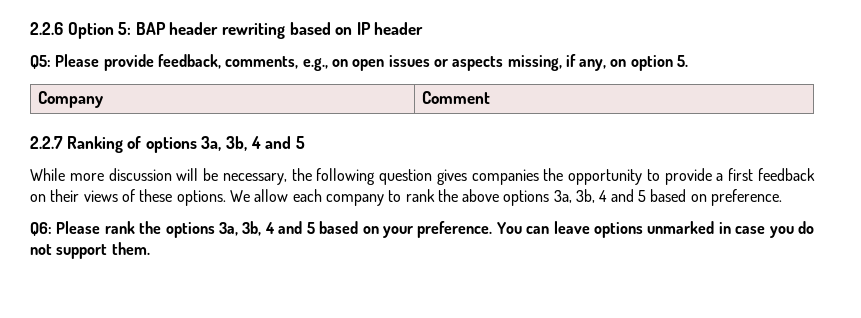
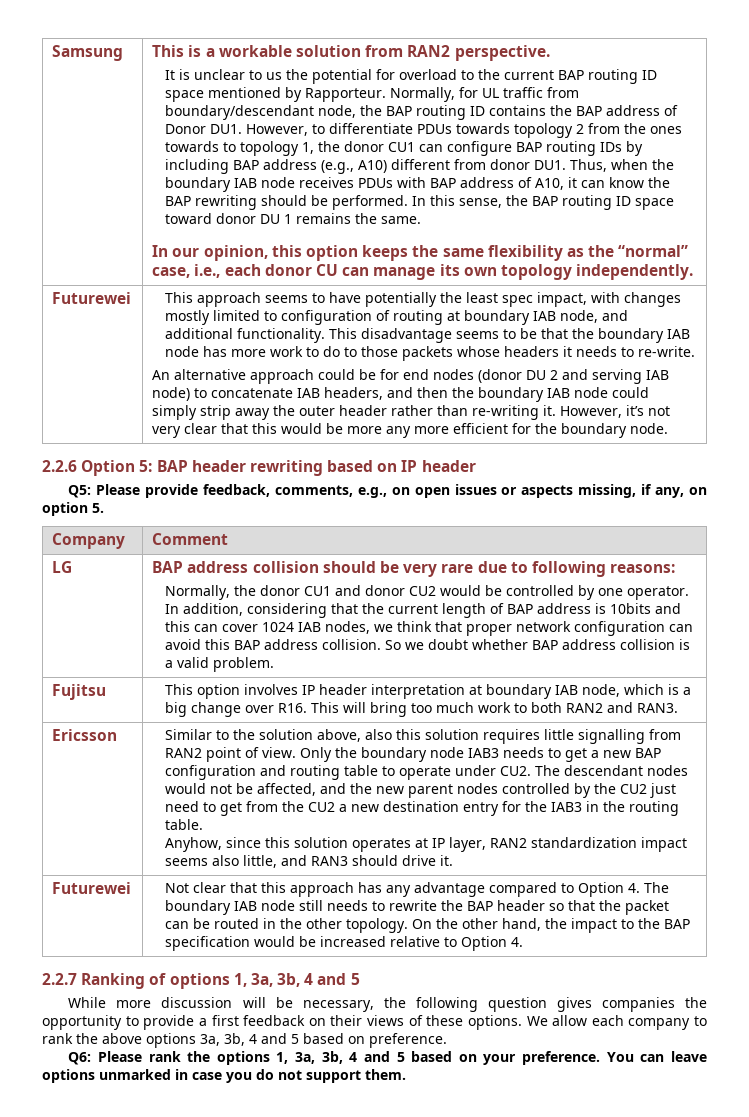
(30, 28) none -> [52,45,124,61] [152,45,550,61] [165,69,658,84] [165,87,580,102] [165,105,679,120] [165,123,683,138] [165,141,644,156] [165,159,675,174] [165,177,671,192] [165,195,675,210] [165,213,422,224] [152,245,689,261] [152,264,694,280] [52,292,132,304] [165,292,682,307] [165,310,629,325] [165,328,691,343] [165,346,696,361] [152,369,670,384] [152,387,650,402] [152,405,671,420] [152,423,669,438] Samsung | This is a workable solution from RAN2 perspective. // It is unclear to us the potential for overload to the current BAP routing ID space mentioned by Rapporteur. Normally, for UL traffic from boundary/descendant node, the BAP routing ID contains the BAP address of Donor DU1. However, to differentiate PDUs towards topology 2 from the ones towards to topology 1, the donor CU1 can configure BAP routing IDs by including BAP address (e.g., A10) different from donor DU1. Thus, when the boundary IAB node receives PDUs with BAP address of A10, it can know the BAP rewriting should be performed. In this sense, the BAP routing ID space toward donor DU 1 remains the same. // In our opinion, this option keeps the same flexibility as the “normal” case, i.e., each donor CU can manage its own topology independently. // Futurewei | This approach seems to have potentially the least spec impact, with changes mostly limited to configuration of routing at boundary IAB node, and additional functionality. This disadvantage seems to be that the boundary IAB node has more work to do to those packets whose headers it needs to re-write. // An alternative approach could be for end nodes (donor DU 2 and serving IAB node) to concatenate IAB headers, and then the boundary IAB node could simply strip away the outer header rather than re-writing it. However, it’s not very clear that this would be more any more efficient for the boundary node. //
(490, 97) none -> [52,561,73,573] [152,561,676,577] [165,585,690,600] [165,603,682,618] [165,621,694,636] [165,639,691,650] [165,657,275,672] [52,684,107,700] [165,684,692,699] [165,702,679,717] [52,729,118,741] [165,729,682,744] [165,747,662,762] [165,765,689,780] [165,783,677,798] [165,801,680,816] [165,819,204,830] [165,837,688,852] [165,855,454,868] [52,882,132,894] [165,882,670,897] [165,900,670,915] [165,918,691,933] [165,936,524,951] // LG | BAP address collision should be very rare due to following reasons: // Normally, the donor CU1 and donor CU2 would be controlled by one operator. In addition, considering that the current length of BAP address is 10bits and this can cover 1024 IAB nodes, we think that proper network configuration can avoid this BAP address collision. So we doubt whether BAP address collision is a valid problem. // Fujitsu | This option involves IP header interpretation at boundary IAB node, which is a big change over R16. This will bring too much work to both RAN2 and RAN3. // Ericsson | Similar to the solution above, also this solution requires little signalling from RAN2 point of view. Only the boundary node IAB3 needs to get a new BAP configuration and routing table to operate under CU2. The descendant nodes would not be affected, and the new parent nodes controlled by the CU2 just need to get from the CU2 a new destination entry for the IAB3 in the routing table. // Anyhow, since this solution operates at IP layer, RAN2 standardization impact seems also little, and RAN3 should drive it. // Futurewei | Not clear that this approach has any advantage compared to Option 4. The boundary IAB node still needs to rewrite the BAP header so that the packet can be routed in the other topology. On the other hand, the impact to the BAP specification would be increased relative to Option 4.
(197, 145) none -> [233,973,247,987] 1,
(215, 230) none -> [276,1052,289,1064] 1,

